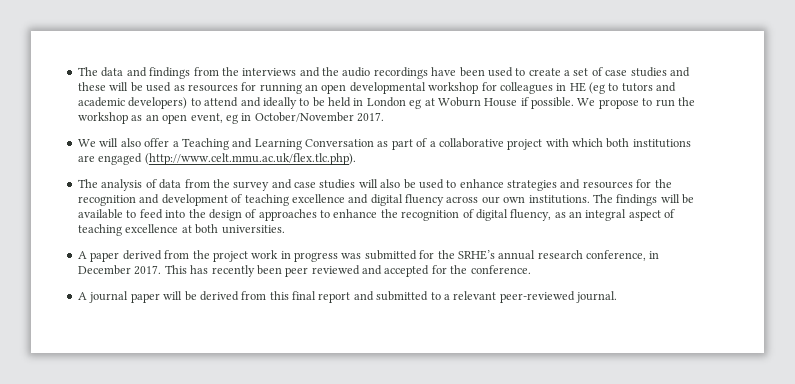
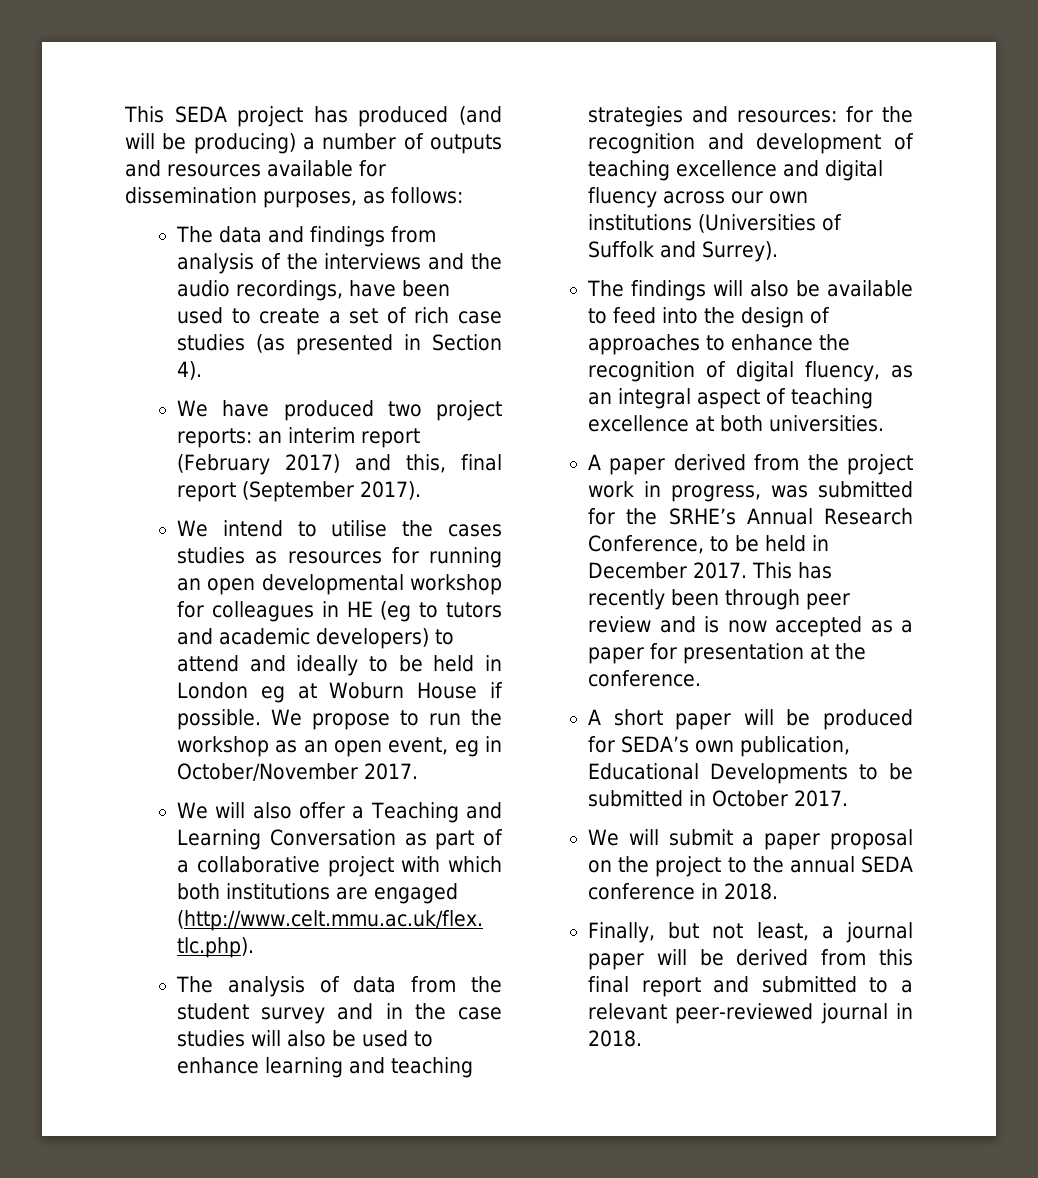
(77, 71) none -> [124,106,502,127] [125,133,502,154] [125,160,386,177] [125,187,463,208] This SEDA project has produced (and will be producing) a number of outputs and resources available for dissemination purposes, as follows: //
(219, 71) none -> [177,253,281,274] analysis of
[373,67,428,79] recordings -> [236,280,344,301] recordings,
[605,67,690,77] [77,82,172,92] case studies and these will be used -> [414,307,502,324] [177,334,502,355] [177,361,203,380] [177,400,502,421] [177,427,421,448] [177,454,502,475] [177,481,422,502] [177,520,502,537] [177,547,246,564] rich case studies (as presented in Section 4). // We have produced two project reports: an interim report (February 2017) and this, final report (September 2017). // We intend to utilise the cases studies
(230, 183) none -> [177,1003,250,1020] student
(292, 184) none -> [385,1003,446,1020] in the
(504, 183) none -> [265,1057,474,1078] learning and teaching
[582,181,633,189] resources -> [737,110,838,123] resources:
[528,195,590,204] institutions. -> [588,214,843,233] [588,241,779,262] institutions (Universities of Suffolk and Surrey). //
(680, 198) none -> [750,280,790,297] also
[293,252,338,262] progress -> [671,485,762,502] progress,
[498,250,646,261] annual research conference, -> [746,508,914,525] [588,535,807,554] Annual Research Conference, to be held
[285,265,531,277] [77,292,87,300] peer reviewed and accepted for the conference. // A -> [725,589,851,610] [588,616,913,637] [588,643,867,664] [588,670,702,687] [588,709,913,730] [588,736,851,757] [588,763,913,784] [588,790,849,807] [588,829,913,850] [588,856,913,877] [588,883,779,900] [588,922,834,943] through peer review and is now accepted as a paper for presentation at the conference. // A short paper will be produced for SEDA’s own publication, Educational Developments to be submitted in October 2017. // We will submit a paper proposal on the project to the annual SEDA conference in 2018. // Finally, but not least, a
[575,291,617,303] journal. -> [820,1003,913,1024] [588,1030,643,1047] journal in 2018.

